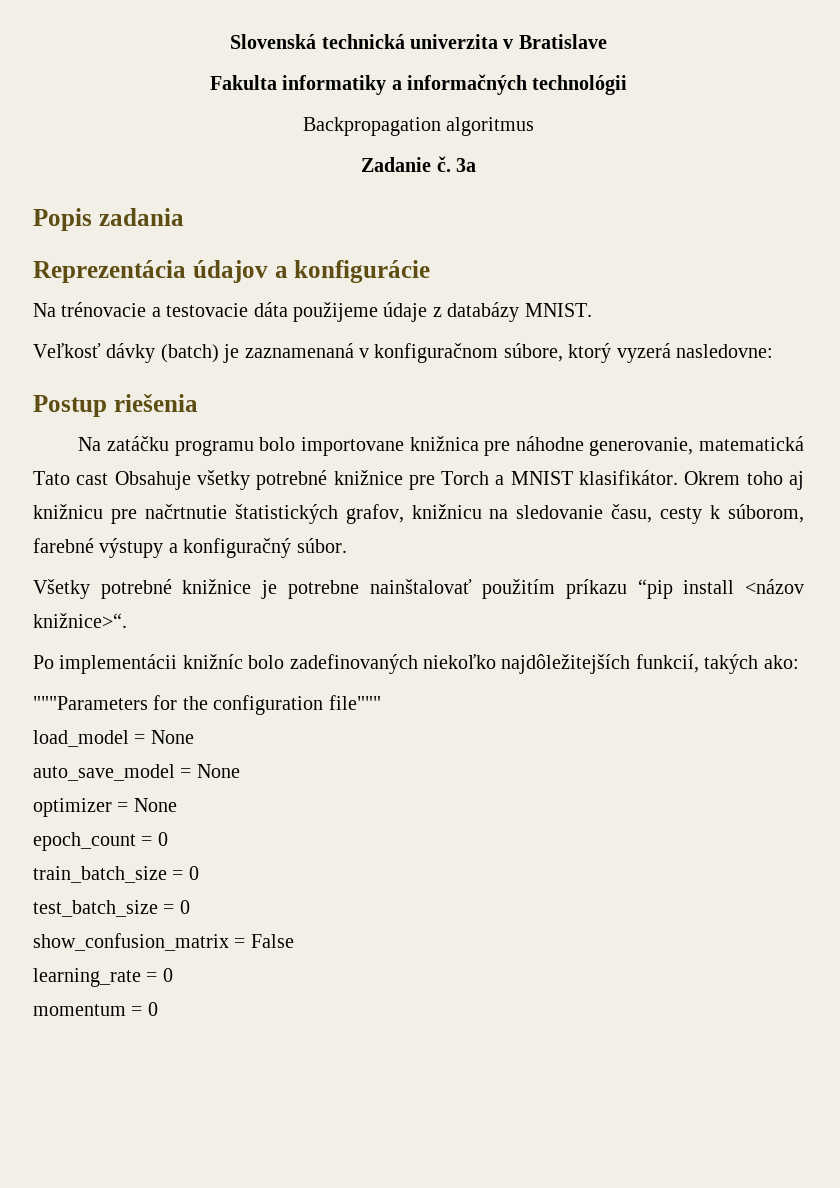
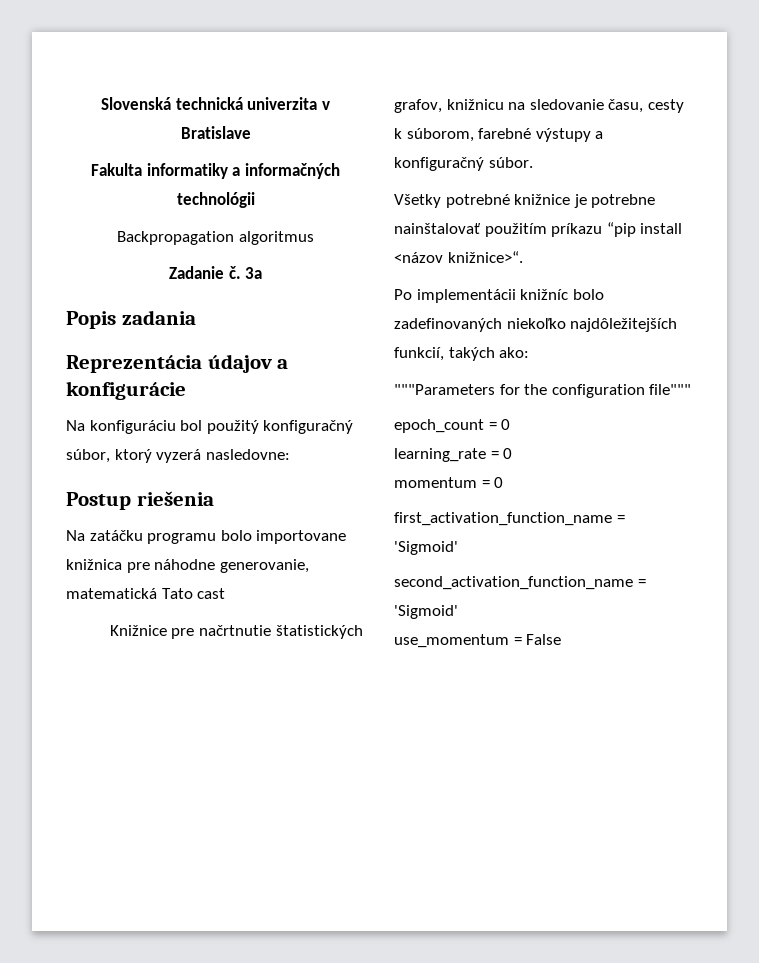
[61,302,592,322] [33,343,563,363] trénovacie a testovacie dáta použijeme údaje z databázy MNIST. // Veľkosť dávky (batch) je zaznamenaná v konfiguračnom súbore, -> [89,420,354,434] [66,449,110,463] konfiguráciu bol použitý konfiguračný súbor,
[114,470,804,490] [33,504,103,519] Obsahuje všetky potrebné knižnice pre Torch a MNIST klasifikátor. Okrem toho aj knižnicu -> [109,625,167,636] // Knižnice
[33,730,194,747] [33,764,240,781] [33,798,177,817] [33,832,168,851] [33,866,199,883] [33,900,190,917] [33,933,294,951] load_model = None // auto_save_model = None // optimizer = None // epoch_count = 0 // train_batch_size = 0 // test_batch_size = 0 // show_confusion_matrix = False -> [394,419,511,433] epoch_count = 0
(158, 1009) none -> [394,512,625,526] [394,541,458,555] [394,576,646,590] [394,605,458,619] [394,634,562,648] // first_activation_function_name = 'Sigmoid' // second_activation_function_name = 'Sigmoid' // use_momentum = False

